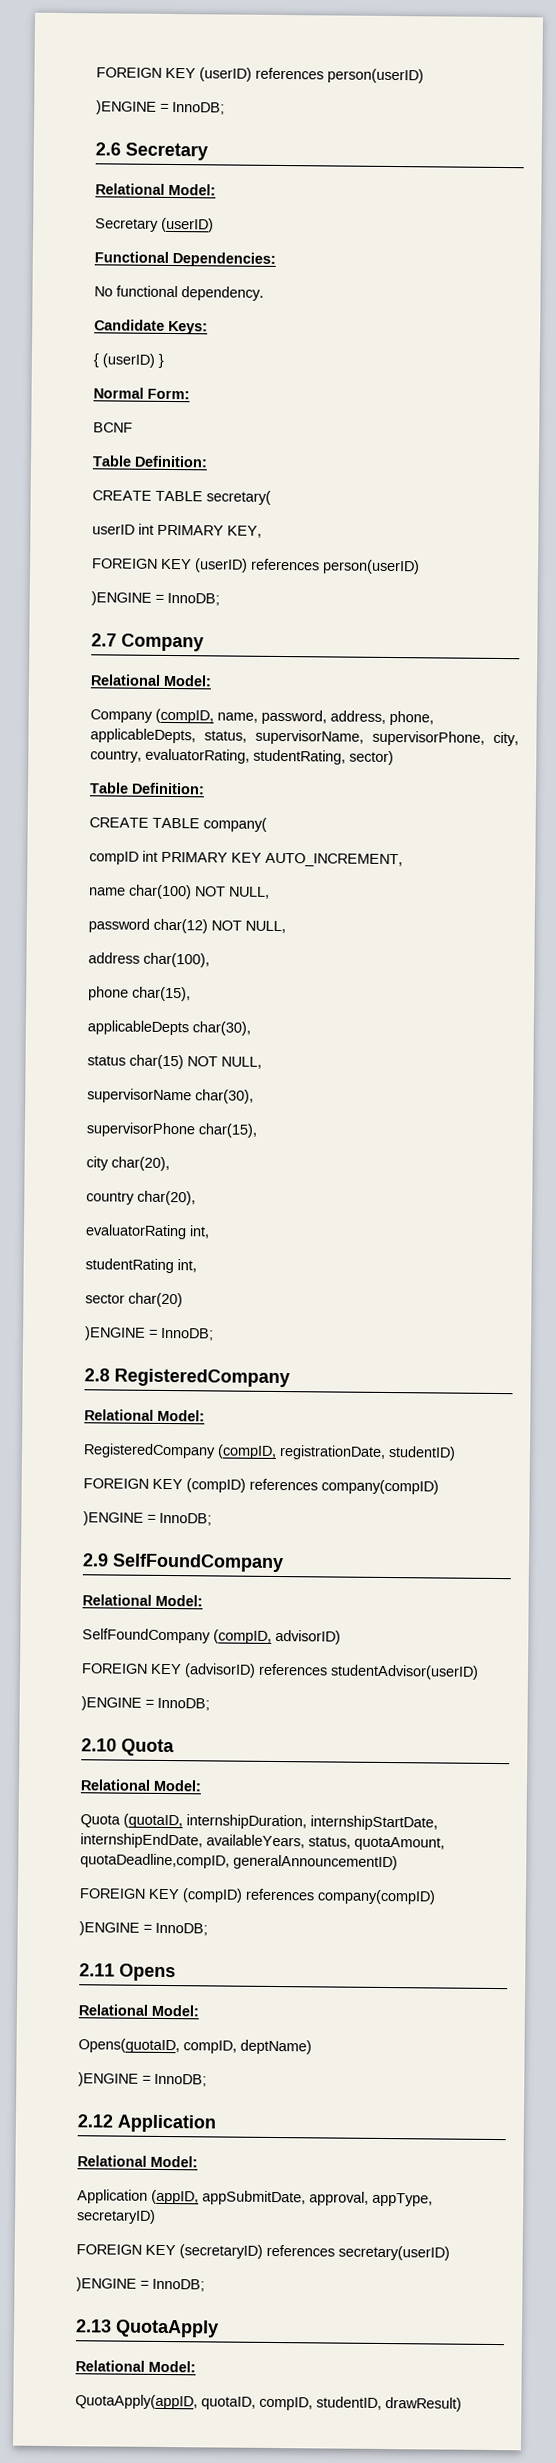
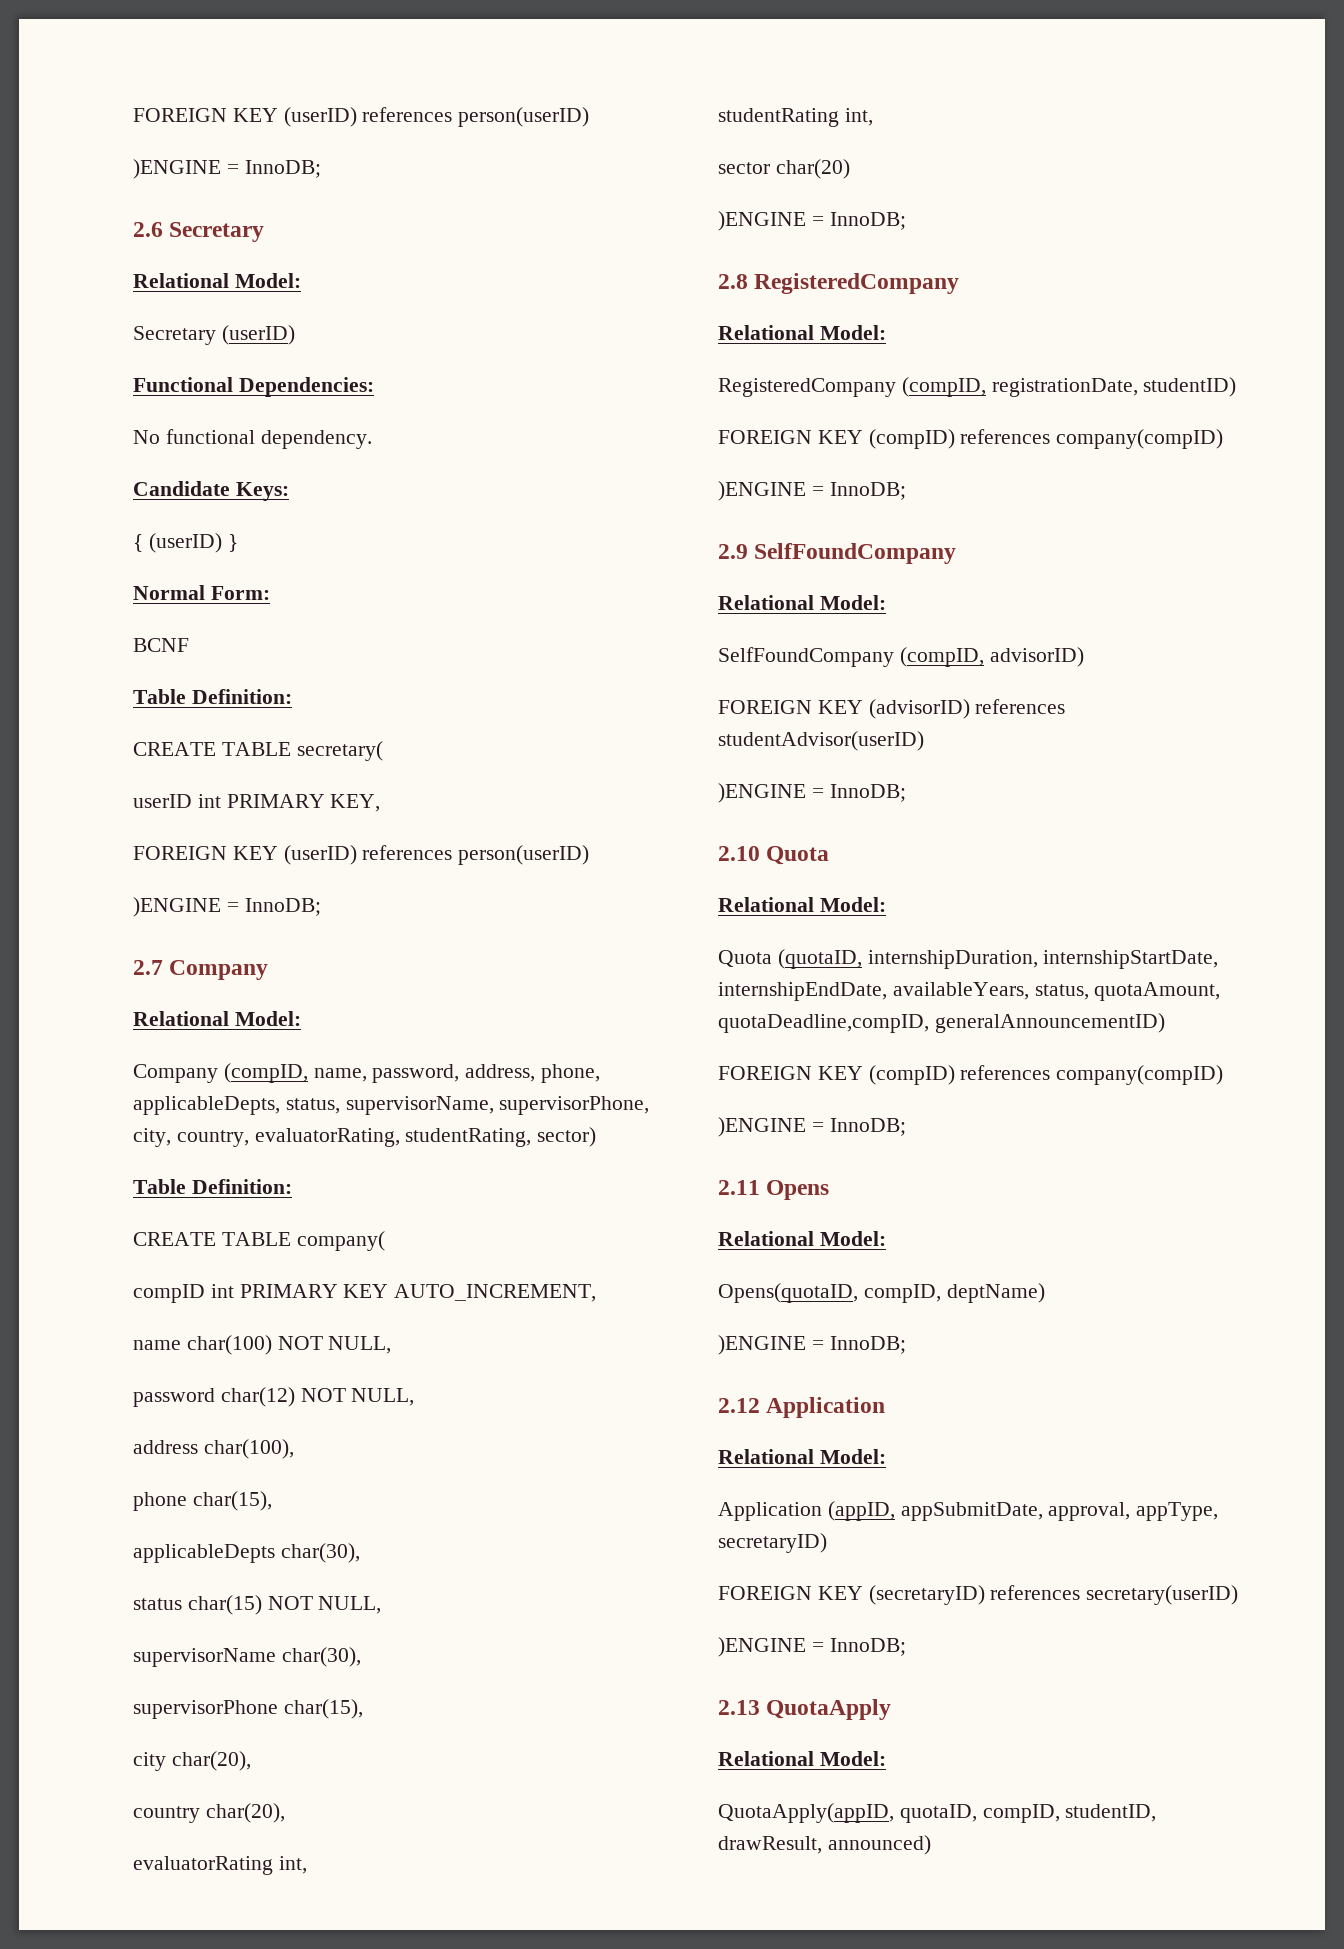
[385,2397,462,2412] drawResult) -> [718,1835,931,1855] drawResult, announced)

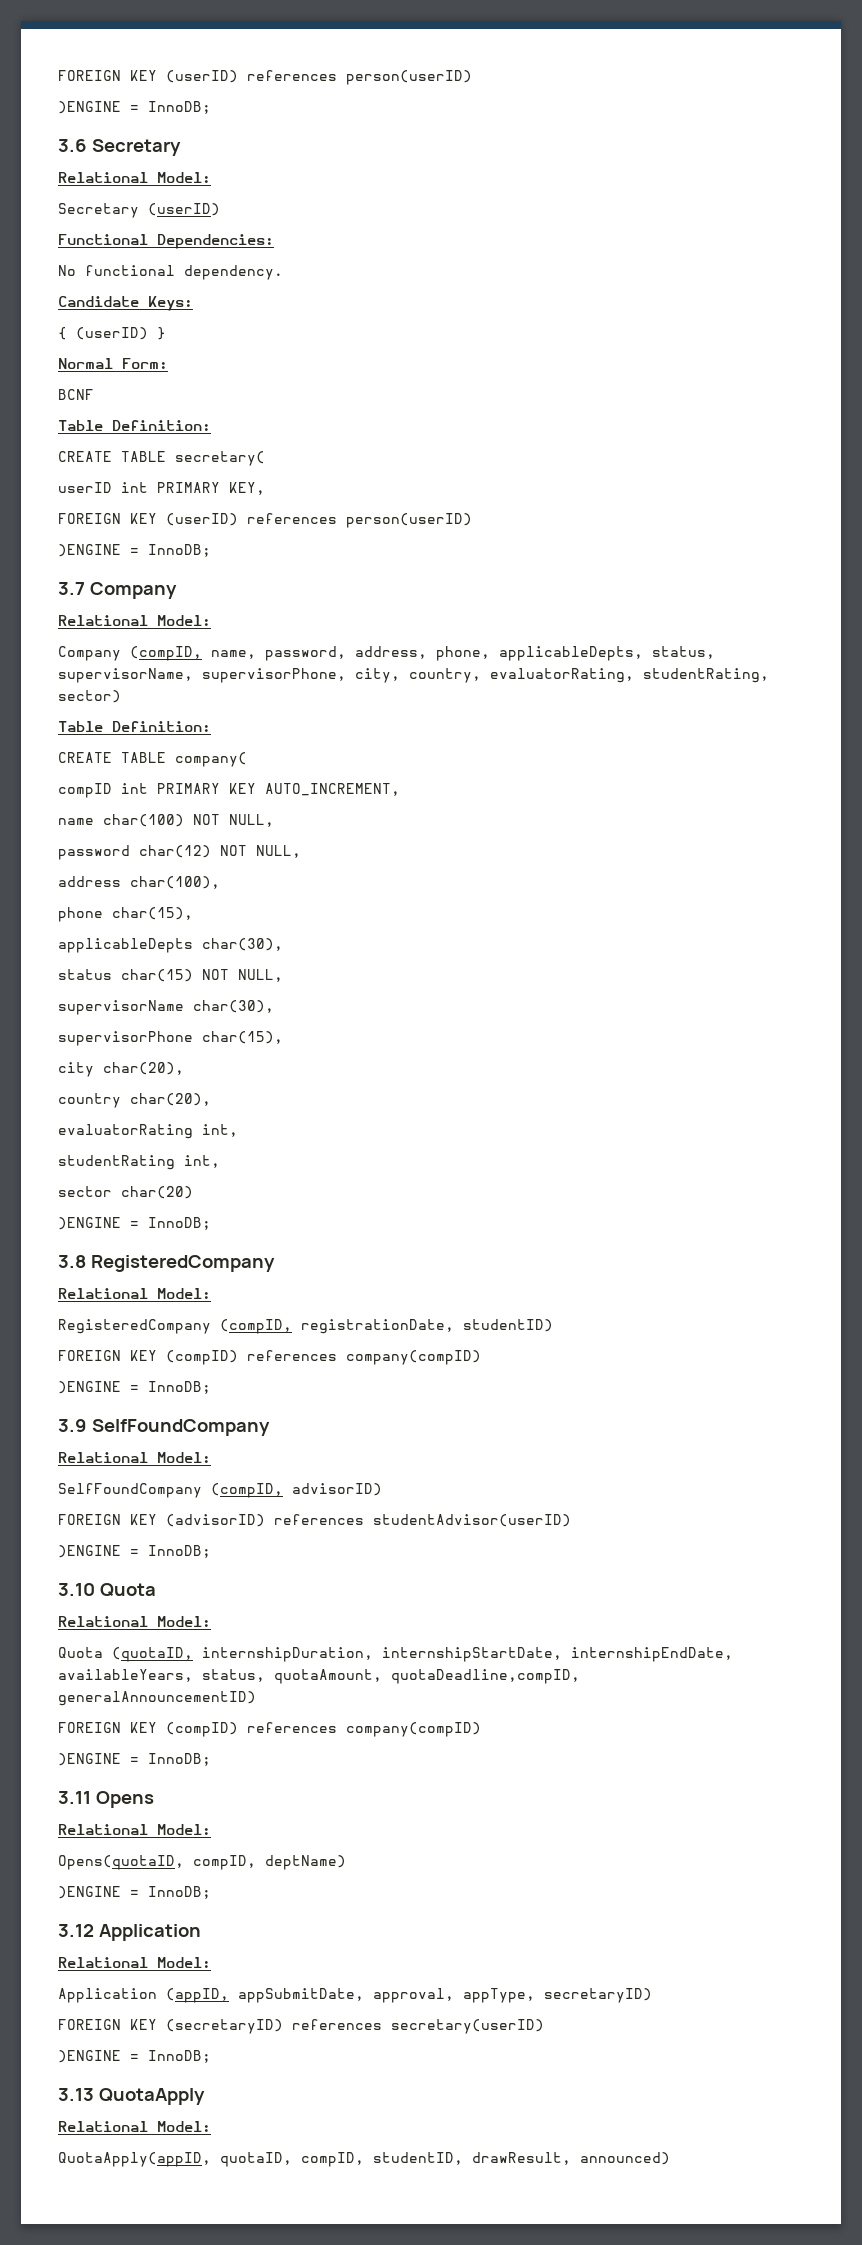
[133,107,590,127] [133,159,321,179] [133,222,163,237] FOREIGN KEY (userID) references person(userID) // )ENGINE = InnoDB; // 2.6 -> [58,70,472,85] [58,101,211,114] [58,139,87,152] FOREIGN KEY (userID) references person(userID) // )ENGINE = InnoDB; // 3.6
[133,960,163,975] 2.7 -> [58,582,85,595] 3.7
[718,274,748,289] 2.8 -> [58,1255,86,1268] 3.8
[718,544,748,559] 2.9 -> [58,1419,87,1432] 3.9
[718,846,760,861] 2.10 -> [58,1583,95,1596] 3.10
[718,1180,760,1195] 2.11 -> [58,1791,91,1804] 3.11
[718,1398,760,1413] 2.12 -> [58,1924,94,1937] 3.12
[718,1700,760,1715] 2.13 -> [58,2088,94,2101] 3.13

